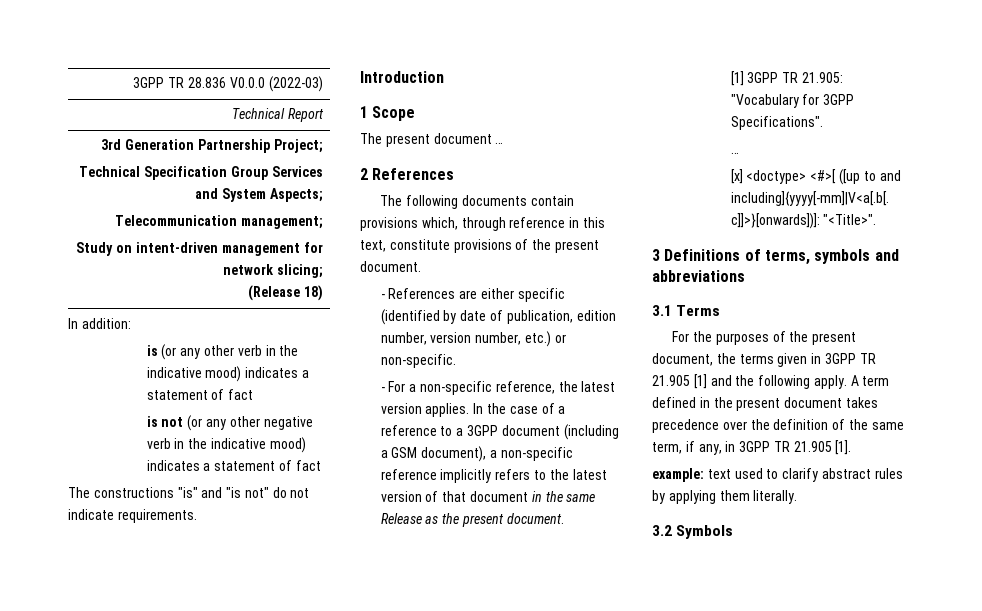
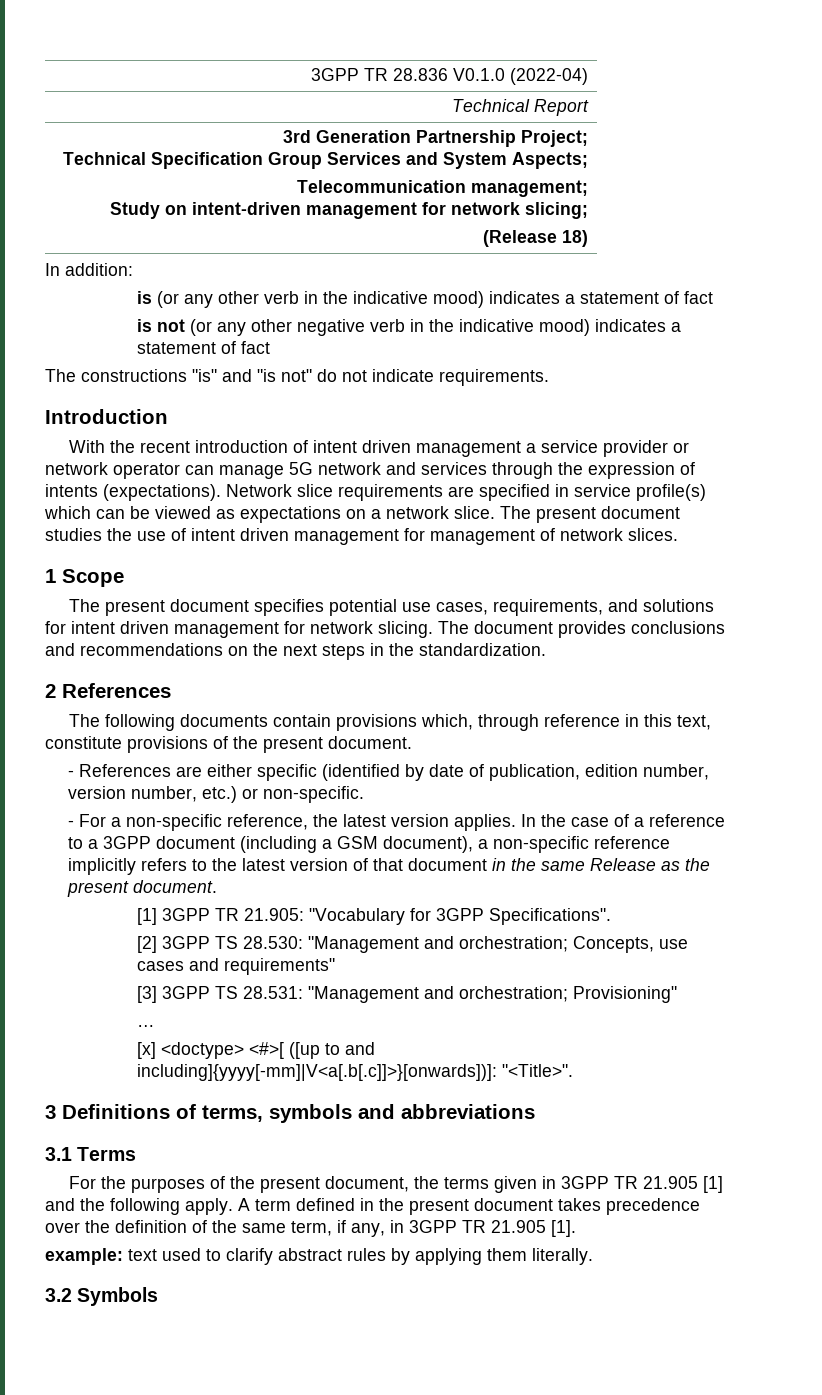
[229,76,323,92] V0.0.0 (2022-03) -> [452,68,588,85] V0.1.0 (2022-04)
(444, 77) none -> [68,440,689,457] [45,462,695,479] [45,484,706,501] [44,506,680,523] [45,528,678,545] // With the recent introduction of intent driven management a service provider or network operator can manage 5G network and services through the expression of intents (expectations). Network slice requirements are specified in service profile(s) which can be viewed as expectations on a network slice. The present document studies the use of intent driven management for management of network slices.
[495,142,504,144] … -> [253,599,714,616] [45,621,725,638] [45,643,546,660] specifies potential use cases, requirements, and solutions for intent driven management for network slicing. The document provides conclusions and recommendations on the next steps in the standardization.
(823, 123) none -> [136,936,688,953] [136,958,335,975] [136,986,677,1003] // [2] 3GPP TS 28.530: "Management and orchestration; Concepts, use cases and requirements" // [3] 3GPP TS 28.531: "Management and orchestration; Provisioning"

